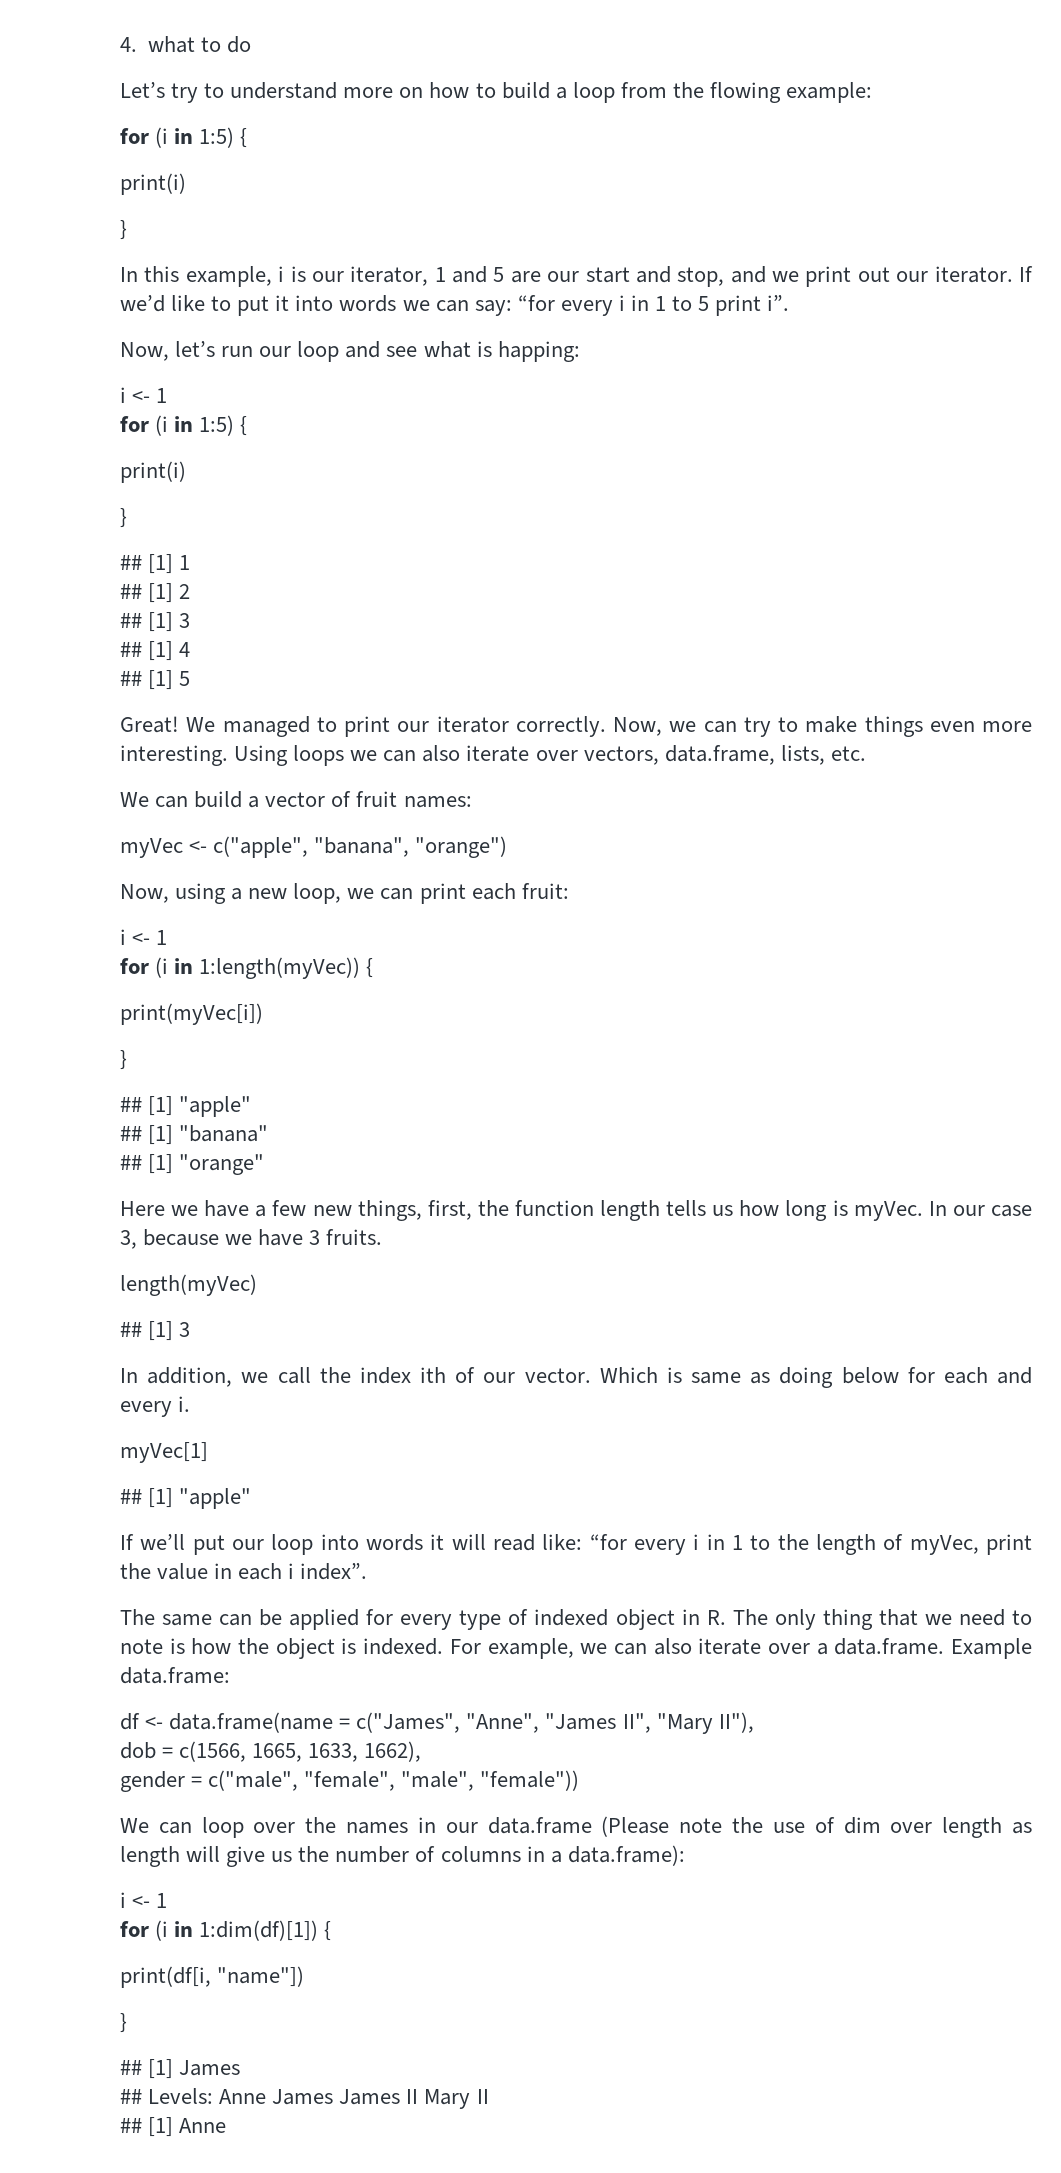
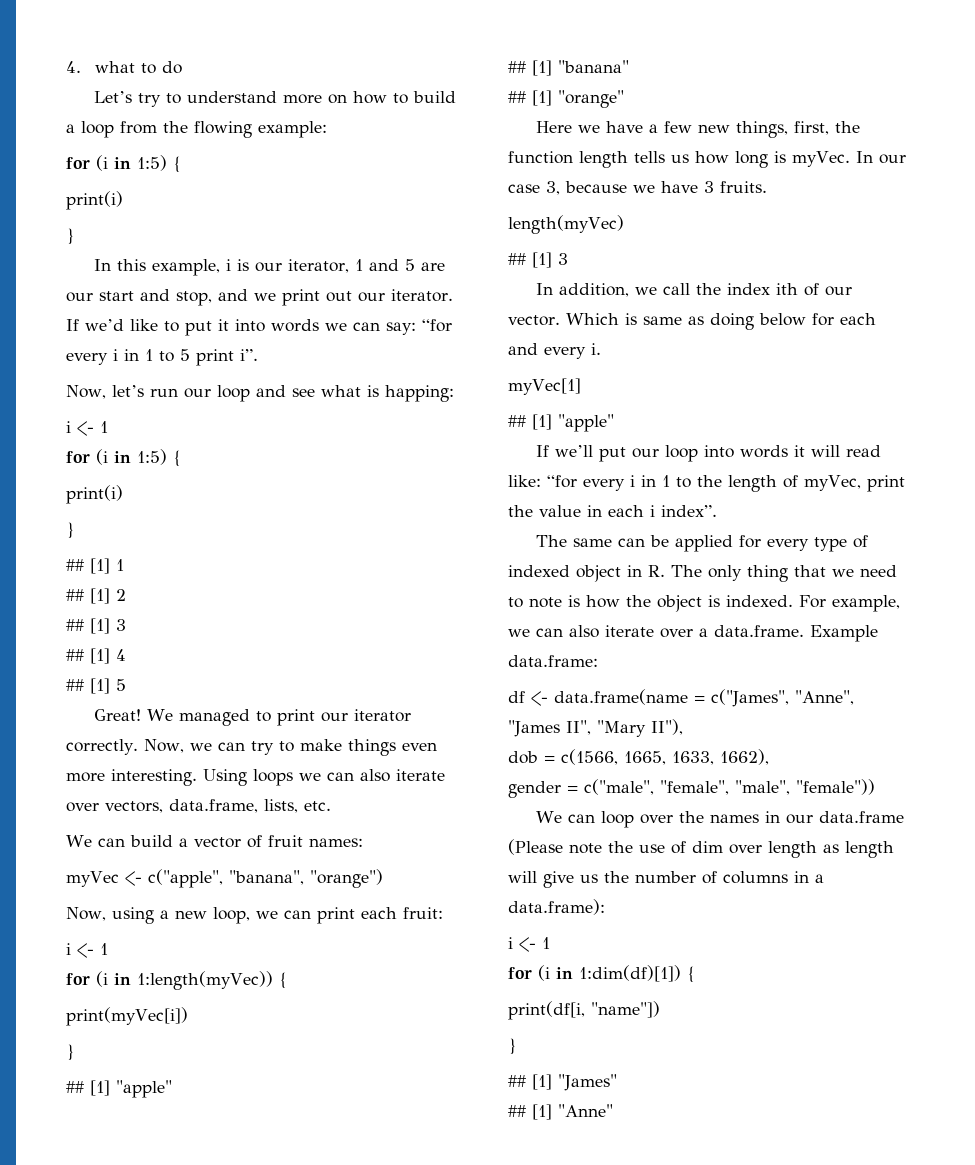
[179,2060,241,2076] [120,2088,489,2109] [120,2117,227,2137] James // ## Levels: Anne James James II Mary II // ## [1] Anne -> [558,1074,617,1091] [508,1104,613,1120] "James" // ## [1] "Anne"

